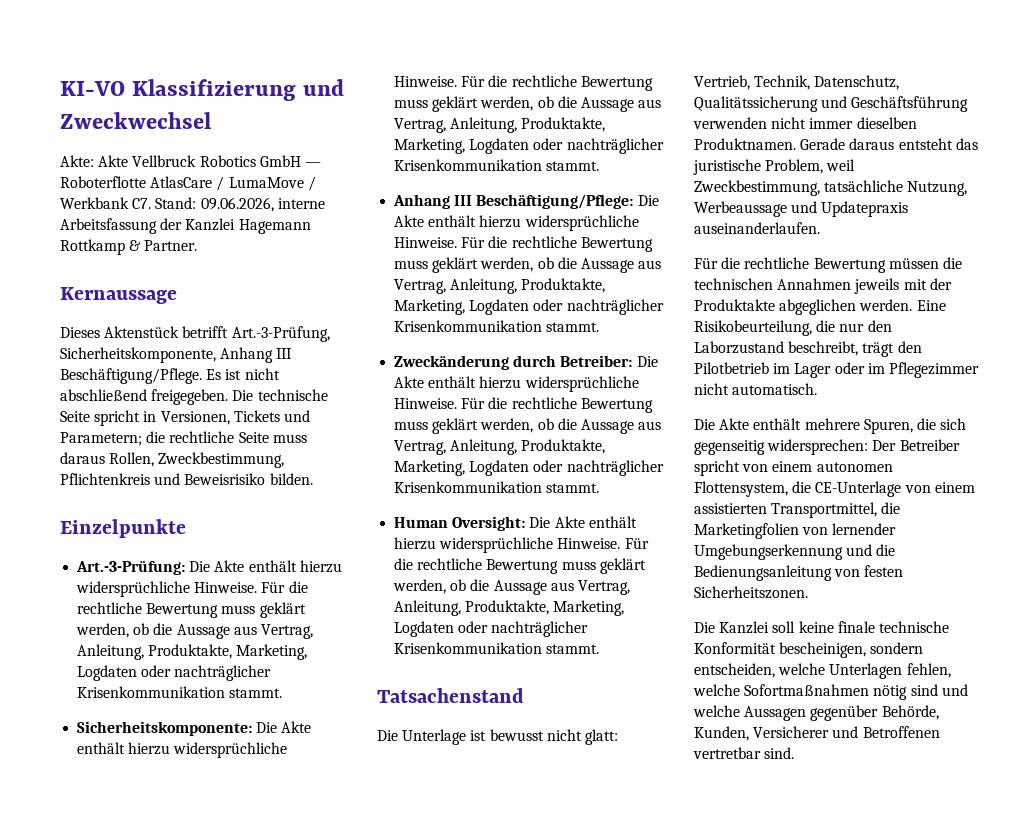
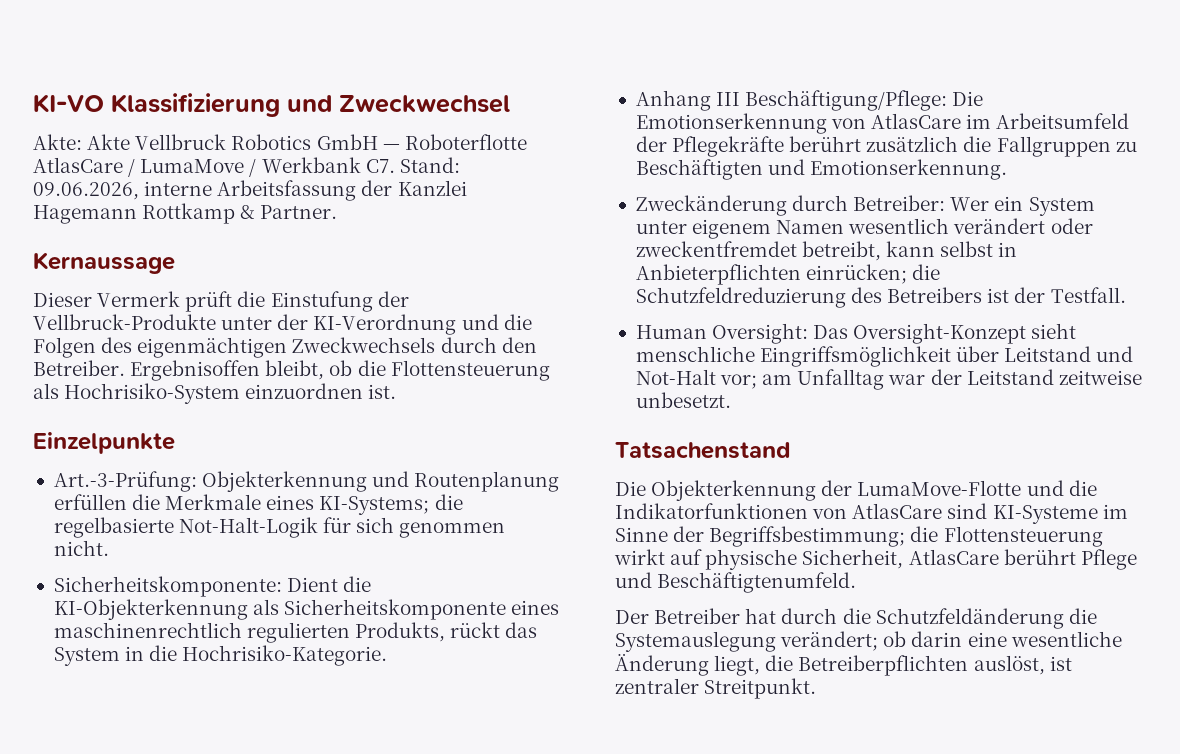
[60,326,330,342] [60,347,293,363] [60,368,280,384] [60,389,328,405] [60,410,310,426] [60,431,307,446] [60,452,285,468] [60,473,313,485] [60,519,186,538] [76,560,342,575] [76,581,308,597] [77,602,306,618] [76,623,313,639] [77,644,308,660] [77,665,272,681] [77,686,283,698] [77,721,312,736] [77,742,288,758] [394,75,653,91] [394,96,662,112] [394,117,606,133] [394,138,664,154] [394,159,600,171] [393,194,659,209] [394,215,639,231] [394,236,653,252] [394,257,662,273] [394,278,606,294] [394,299,664,315] [394,320,600,332] [394,355,658,370] [394,376,639,392] [394,397,653,413] [394,418,662,434] [394,439,606,455] [394,460,664,476] [394,481,600,493] [394,516,637,531] [394,537,649,553] [394,558,646,574] [393,579,630,595] [394,600,625,616] [394,621,589,637] [394,642,600,654] [377,688,524,703] [377,729,618,745] [694,75,900,90] [694,96,969,112] [693,117,917,129] [694,138,978,150] [693,159,856,175] [694,180,968,196] [694,201,909,217] [694,222,820,234] [694,257,962,273] [694,278,952,294] [694,299,946,315] [694,320,892,336] [694,341,922,357] [694,362,979,378] [694,383,818,395] [694,418,967,434] [694,439,960,455] [694,460,893,476] [694,481,975,497] [694,502,901,518] [694,523,897,539] [694,544,896,560] [694,565,904,581] [694,586,808,599] [694,621,949,634] [694,642,924,658] [694,663,951,679] [693,684,968,700] [693,705,939,721] [694,726,940,741] [693,747,795,759] Dieses Aktenstück betrifft Art.-3-Prüfung, Sicherheitskomponente, Anhang III Beschäftigung/Pflege. Es ist nicht abschließend freigegeben. Die technische Seite spricht in Versionen, Tickets und Parametern; die rechtliche Seite muss daraus Rollen, Zweckbestimmung, Pflichtenkreis und Beweisrisiko bilden. // Einzelpunkte // Art.-3-Prüfung: Die Akte enthält hierzu widersprüchliche Hinweise. Für die rechtliche Bewertung muss geklärt werden, ob die Aussage aus Vertrag, Anleitung, Produktakte, Marketing, Logdaten oder nachträglicher Krisenkommunikation stammt. // Sicherheitskomponente: Die Akte enthält hierzu widersprüchliche Hinweise. Für die rechtliche Bewertung muss geklärt werden, ob die Aussage aus Vertrag, Anleitung, Produktakte, Marketing, Logdaten oder nachträglicher Krisenkommunikation stammt. // Anhang III Beschäftigung/Pflege: Die Akte enthält hierzu widersprüchliche Hinweise. Für die rechtliche Bewertung muss geklärt werden, ob die Aussage aus Vertrag, Anleitung, Produktakte, Marketing, Logdaten oder nachträglicher Krisenkommunikation stammt. // Zweckänderung durch Betreiber: Die Akte enthält hierzu widersprüchliche Hinweise. Für die rechtliche Bewertung muss geklärt werden, ob die Aussage aus Vertrag, Anleitung, Produktakte, Marketing, Logdaten oder nachträglicher Krisenkommunikation stammt. // Human Oversight: Die Akte enthält hierzu widersprüchliche Hinweise. Für die rechtliche Bewertung muss geklärt werden, ob die Aussage aus Vertrag, Anleitung, Produktakte, Marketing, Logdaten oder nachträglicher Krisenkommunikation stammt. // Tatsachenstand // Die Unterlage ist bewusst nicht glatt: Vertrieb, Technik, Datenschutz, Qualitätssicherung und Geschäftsführung verwenden nicht immer dieselben Produktnamen. Gerade daraus entsteht das juristische Problem, weil Zweckbestimmung, tatsächliche Nutzung, Werbeaussage und Updatepraxis auseinanderlaufen. // Für die rechtliche Bewertung müssen die technischen Annahmen jeweils mit der Produktakte abgeglichen werden. Eine Risikobeurteilung, die nur den Laborzustand beschreibt, trägt den Pilotbetrieb im Lager oder im Pflegezimmer nicht automatisch. // Die Akte enthält mehrere Spuren, die sich gegenseitig widersprechen: Der Betreiber spricht von einem autonomen Flottensystem, die CE-Unterlage von einem assistierten Transportmittel, die Marketingfolien von lernender Umgebungserkennung und die Bedienungsanleitung von festen Sicherheitszonen. // Die Kanzlei soll keine finale technische Konformität bescheinigen, sondern entscheiden, welche Unterlagen fehlen, welche Sofortmaßnahmen nötig sind und welche Aussagen gegenüber Behörde, Kunden, Versicherer und Betroffenen vertretbar sind. -> [33,291,409,312] [33,314,532,335] [33,337,537,358] [33,360,550,381] [33,383,397,404] [33,432,175,454] [53,471,560,492] [53,494,463,515] [53,517,506,538] [53,540,109,556] [53,576,372,597] [53,599,560,620] [53,622,538,643] [53,645,388,666] [635,90,984,111] [635,113,1130,134] [635,136,1137,157] [635,159,1008,180] [635,195,1095,216] [635,218,1093,239] [635,241,1018,261] [635,264,941,285] [635,287,1126,308] [635,323,1077,344] [635,346,1134,367] [635,369,1142,390] [635,392,731,408] [615,442,791,459] [615,480,1097,501] [615,503,1128,524] [615,526,1103,547] [614,549,1137,570] [615,572,857,593] [615,608,1097,629] [615,631,1122,652] [615,654,1072,676] [615,678,817,699] Dieser Vermerk prüft die Einstufung der Vellbruck-Produkte unter der KI-Verordnung und die Folgen des eigenmächtigen Zweckwechsels durch den Betreiber. Ergebnisoffen bleibt, ob die Flottensteuerung als Hochrisiko-System einzuordnen ist. // Einzelpunkte // Art.-3-Prüfung: Objekterkennung und Routenplanung erfüllen die Merkmale eines KI-Systems; die regelbasierte Not-Halt-Logik für sich genommen nicht. // Sicherheitskomponente: Dient die KI-Objekterkennung als Sicherheitskomponente eines maschinenrechtlich regulierten Produkts, rückt das System in die Hochrisiko-Kategorie. // Anhang III Beschäftigung/Pflege: Die Emotionserkennung von AtlasCare im Arbeitsumfeld der Pflegekräfte berührt zusätzlich die Fallgruppen zu Beschäftigten und Emotionserkennung. // Zweckänderung durch Betreiber: Wer ein System unter eigenem Namen wesentlich verändert oder zweckentfremdet betreibt, kann selbst in Anbieterpflichten einrücken; die Schutzfeldreduzierung des Betreibers ist der Testfall. // Human Oversight: Das Oversight-Konzept sieht menschliche Eingriffsmöglichkeit über Leitstand und Not-Halt vor; am Unfalltag war der Leitstand zeitweise unbesetzt. // Tatsachenstand // Die Objekterkennung der LumaMove-Flotte und die Indikatorfunktionen von AtlasCare sind KI-Systeme im Sinne der Begriffsbestimmung; die Flottensteuerung wirkt auf physische Sicherheit, AtlasCare berührt Pflege und Beschäftigtenumfeld. // Der Betreiber hat durch die Schutzfeldänderung die Systemauslegung verändert; ob darin eine wesentliche Änderung liegt, die Betreiberpflichten auslöst, ist zentraler Streitpunkt.

